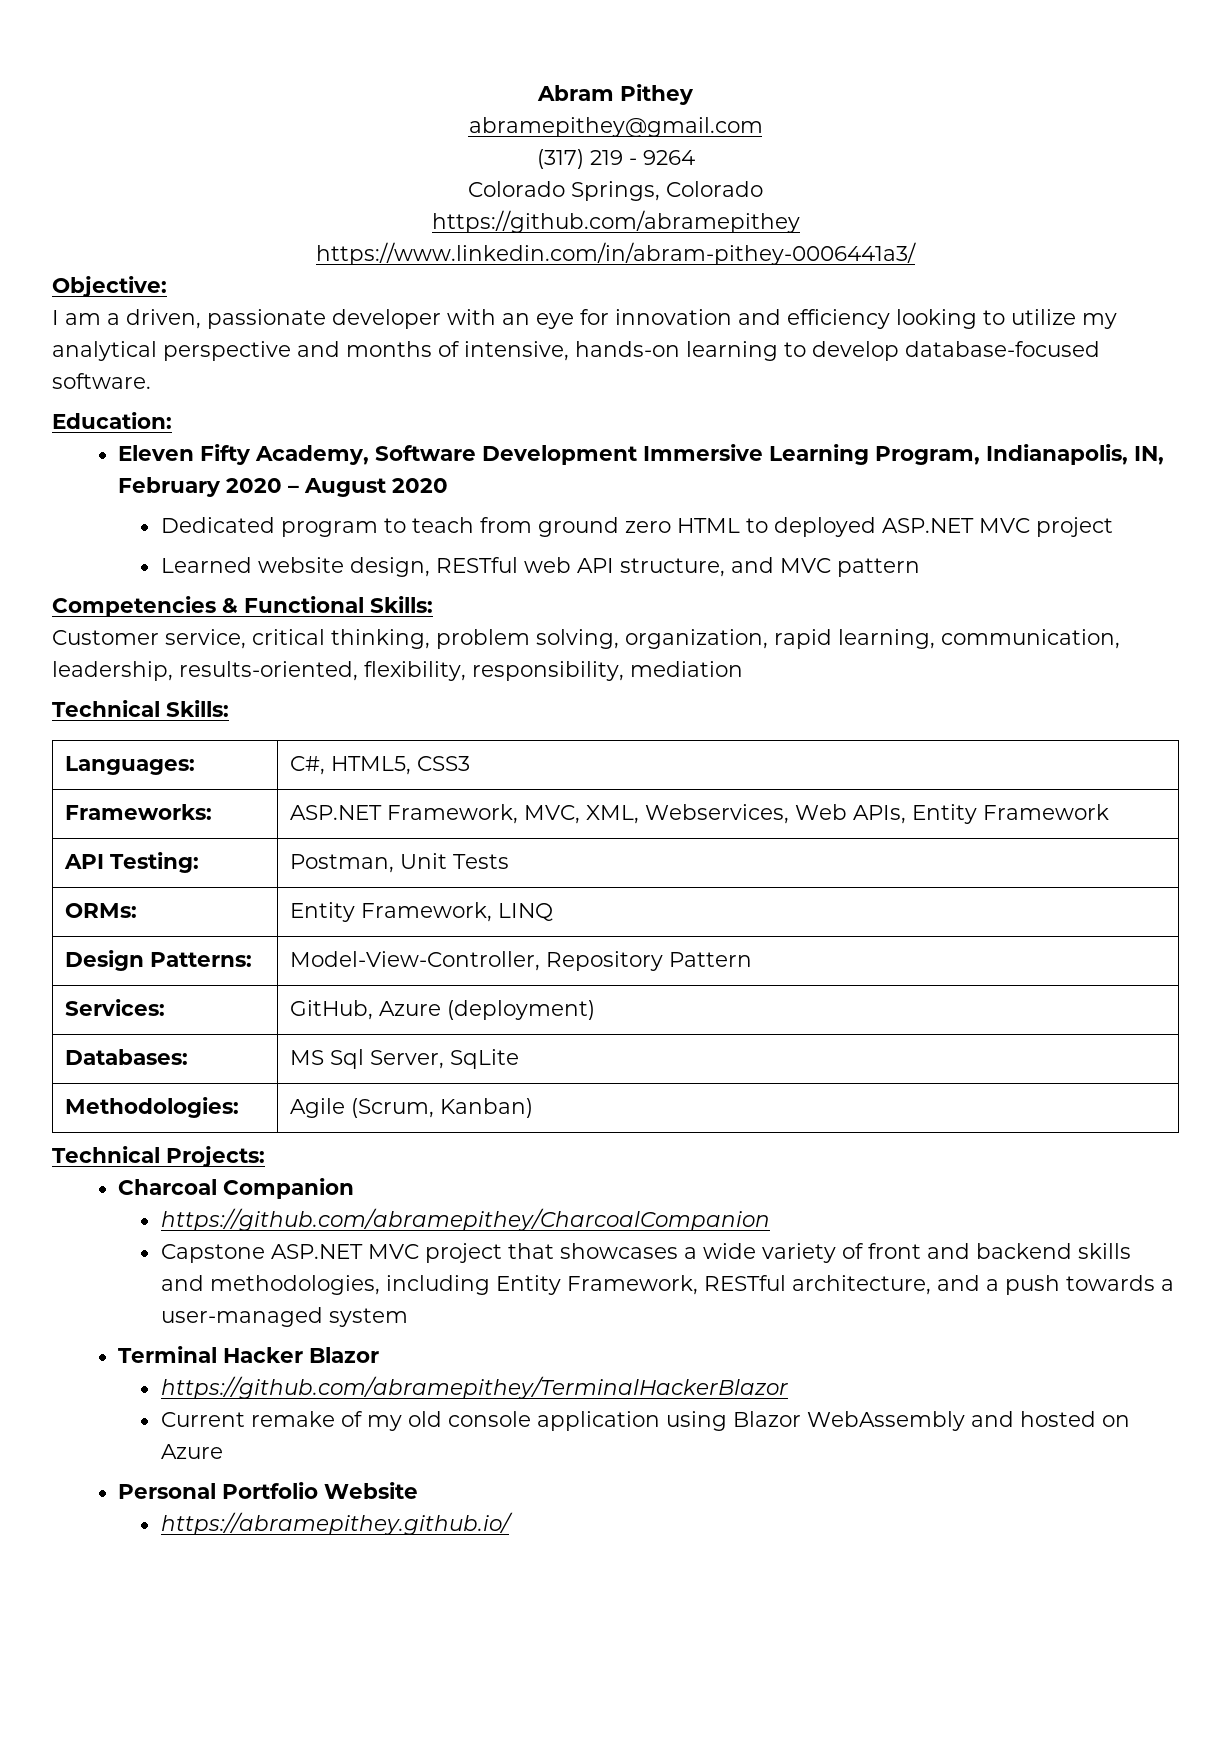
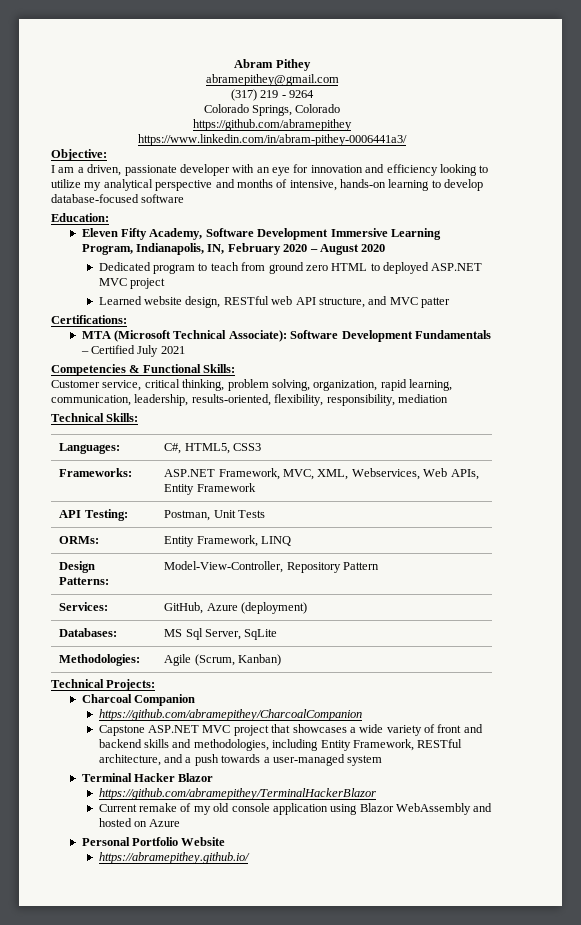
[52,373,151,389] software. -> [141,194,185,203] software
[836,558,920,577] pattern -> [421,297,451,308] [51,315,127,324] [81,330,491,342] [80,345,185,357] patter // Certifications: // MTA (Microsoft Technical Associate): Software Development Fundamentals – Certified July 2021

